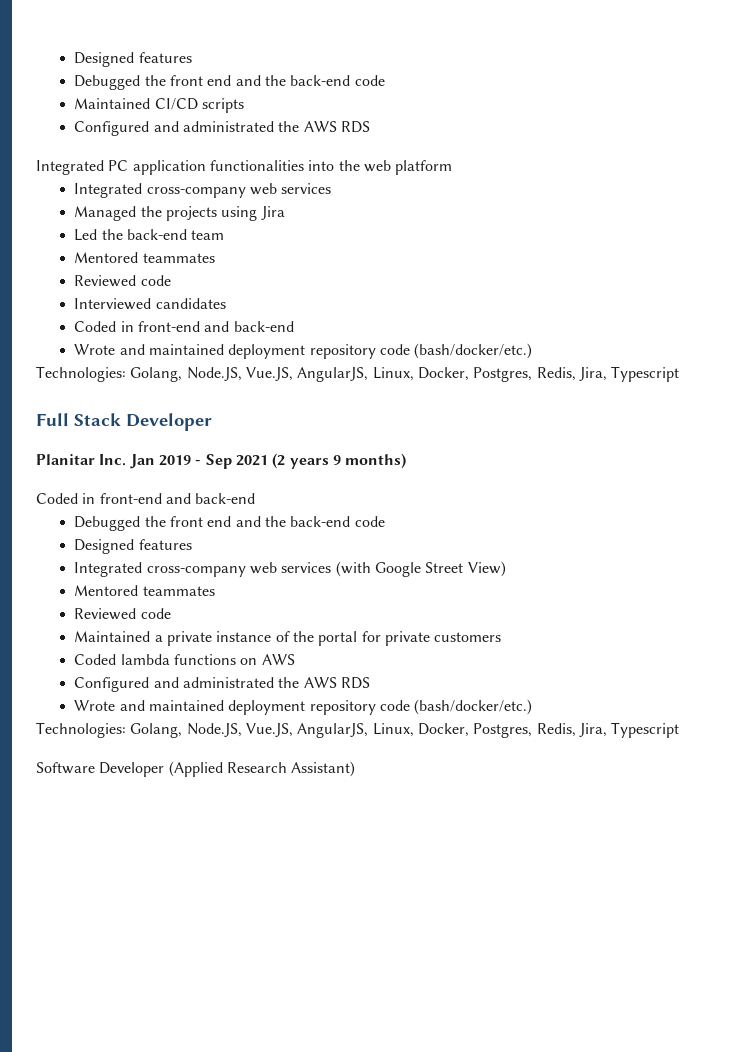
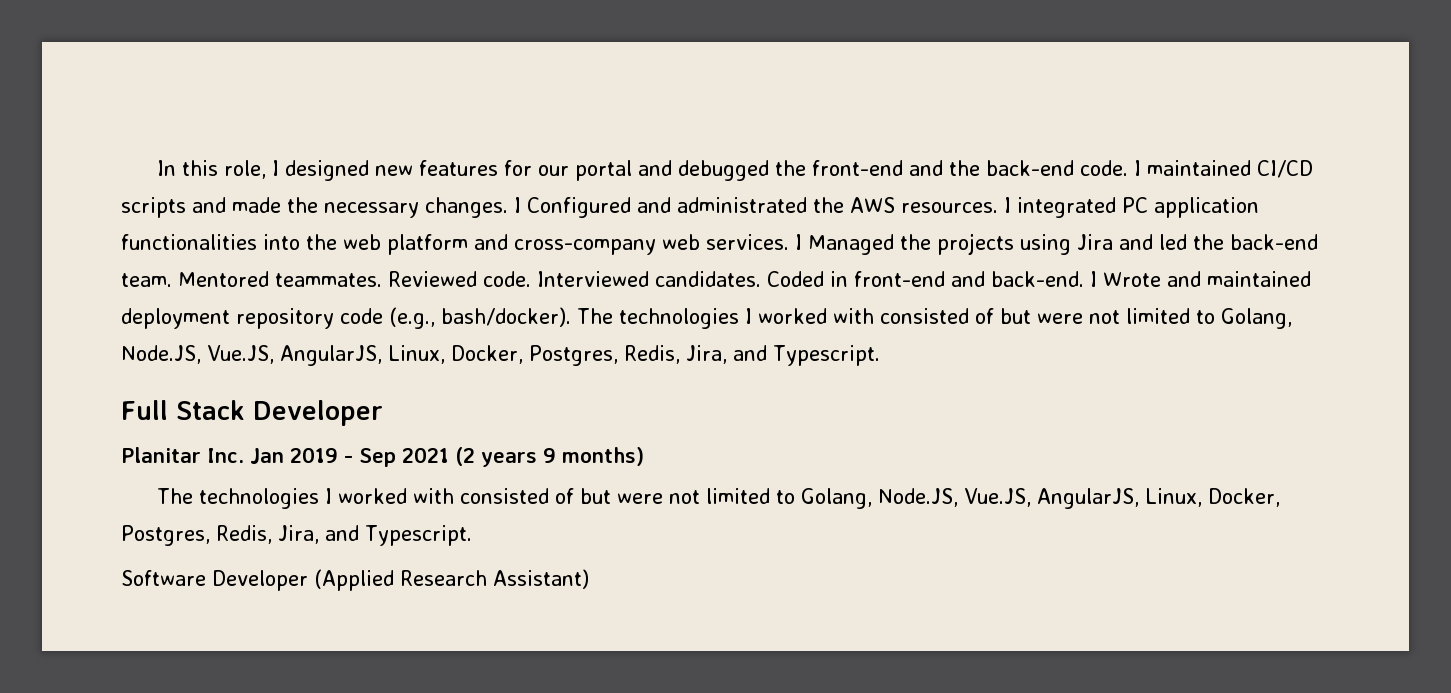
[74,52,192,67] [74,75,385,90] [74,98,245,113] [74,121,371,136] [36,160,104,175] Designed features // Debugged the front end and the back-end code // Maintained CI/CD scripts // Configured and administrated the AWS RDS // Integrated -> [156,160,1313,181] [121,197,1116,218] In this role, I designed new features for our portal and debugged the front-end and the back-end code. I maintained CI/CD scripts and made the necessary changes. I Configured and administrated the AWS resources. I integrated
[74,183,332,198] // Integrated cross-company web services // -> [474,234,802,255] and cross-company web services. I
[74,229,225,241] [74,252,215,263] [74,275,171,287] [74,298,226,310] [74,321,294,332] [74,343,533,359] [36,366,680,382] // Led the back-end team // Mentored teammates // Reviewed code // Interviewed candidates // Coded in front-end and back-end // Wrote and maintained deployment repository code (bash/docker/etc.) // Technologies: Golang, Node.JS, Vue.JS, AngularJS, Linux, Docker, Postgres, Redis, Jira, Typescript -> [1119,234,1318,250] [121,271,1311,287] [121,307,1292,329] [121,345,880,366] and led the back-end team. Mentored teammates. Reviewed code. Interviewed candidates. Coded in front-end and back-end. I Wrote and maintained deployment repository code (e.g., bash/docker). The technologies I worked with consisted of but were not limited to Golang, Node.JS, Vue.JS, AngularJS, Linux, Docker, Postgres, Redis, Jira, and Typescript.
[36,493,256,504] [74,516,385,531] [74,539,192,554] [74,561,506,577] [74,585,215,596] [74,608,171,620] [74,631,502,646] [74,654,295,665] [74,677,371,692] [74,699,533,715] [36,722,680,738] Coded in front-end and back-end // Debugged the front end and the back-end code // Designed features // Integrated cross-company web services (with Google Street View) // Mentored teammates // Reviewed code // Maintained a private instance of the portal for private customers // Coded lambda functions on AWS // Configured and administrated the AWS RDS // Wrote and maintained deployment repository code (bash/docker/etc.) // Technologies: Golang, Node.JS, Vue.JS, AngularJS, Linux, Docker, Postgres, Redis, Jira, Typescript -> [156,488,1280,509] [121,525,472,546] The technologies I worked with consisted of but were not limited to Golang, Node.JS, Vue.JS, AngularJS, Linux, Docker, Postgres, Redis, Jira, and Typescript.

